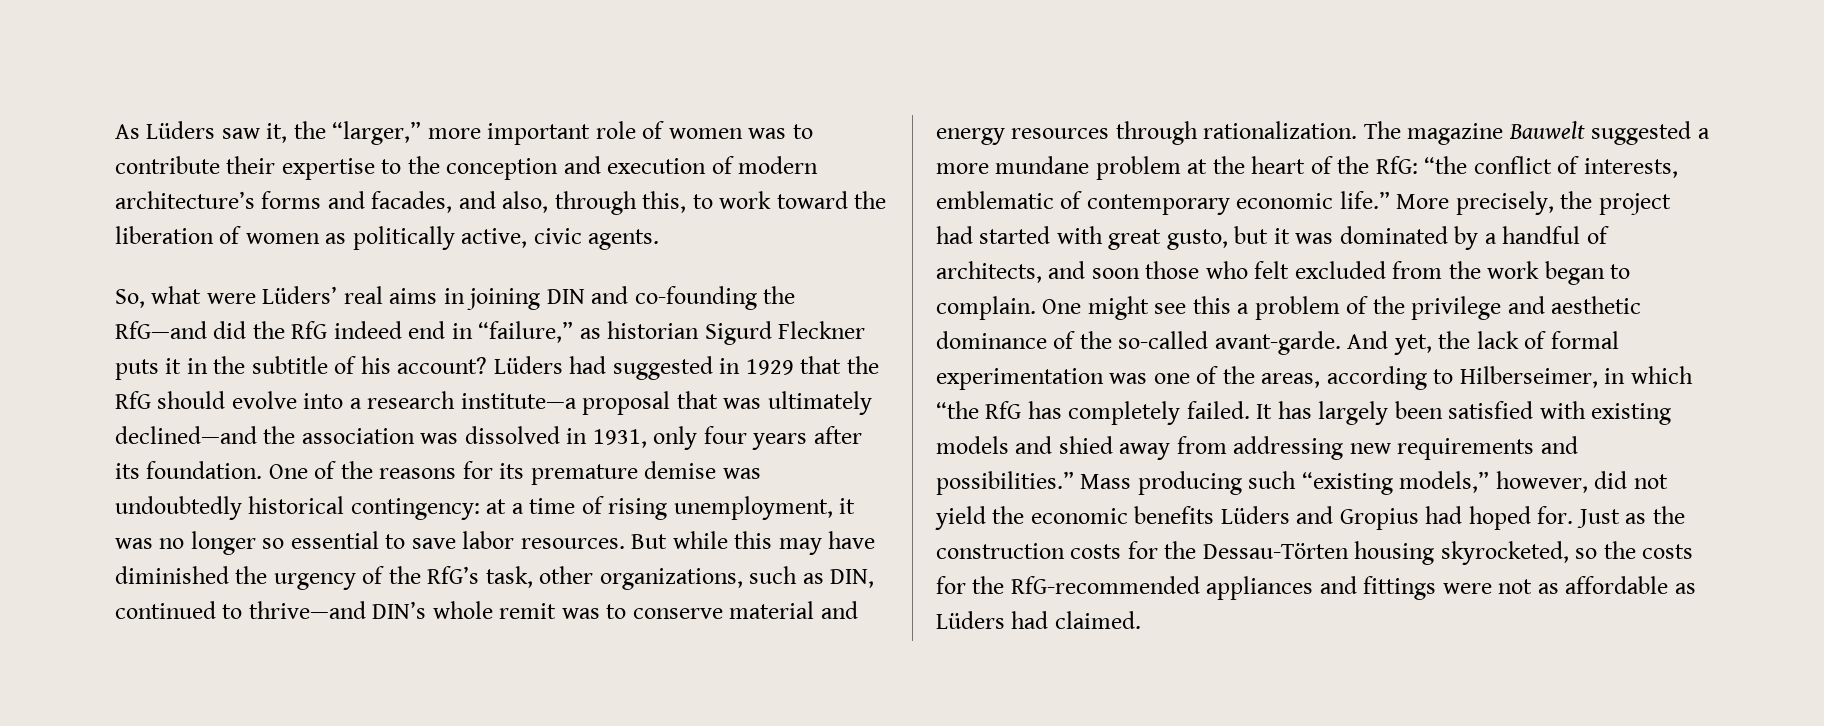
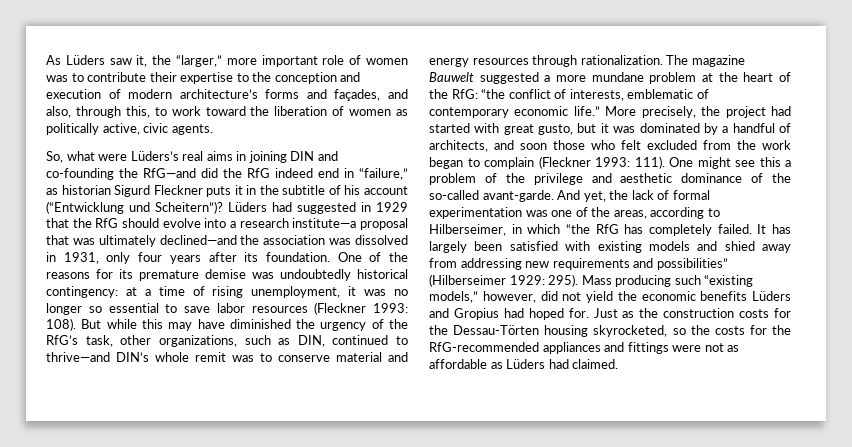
[371,191,453,213] facades, -> [334,89,381,101] façades,
[262,286,338,304] Lüders’ -> [130,151,179,161] Lüders’s
[397,357,488,374] account? -> [363,186,408,195] [46,201,223,214] account (“Entwicklung und Scheitern”)?
[520,538,625,549] resources. -> [251,302,408,315] [46,318,76,331] resources (Fleckner 1993: 108).
[936,296,1036,320] complain. -> [484,156,665,169] complain (Fleckner 1993: 111).
[936,471,1074,495] possibilities.” -> [656,258,728,270] [429,274,579,287] possibilities” (Hilberseimer 1929: 295).

